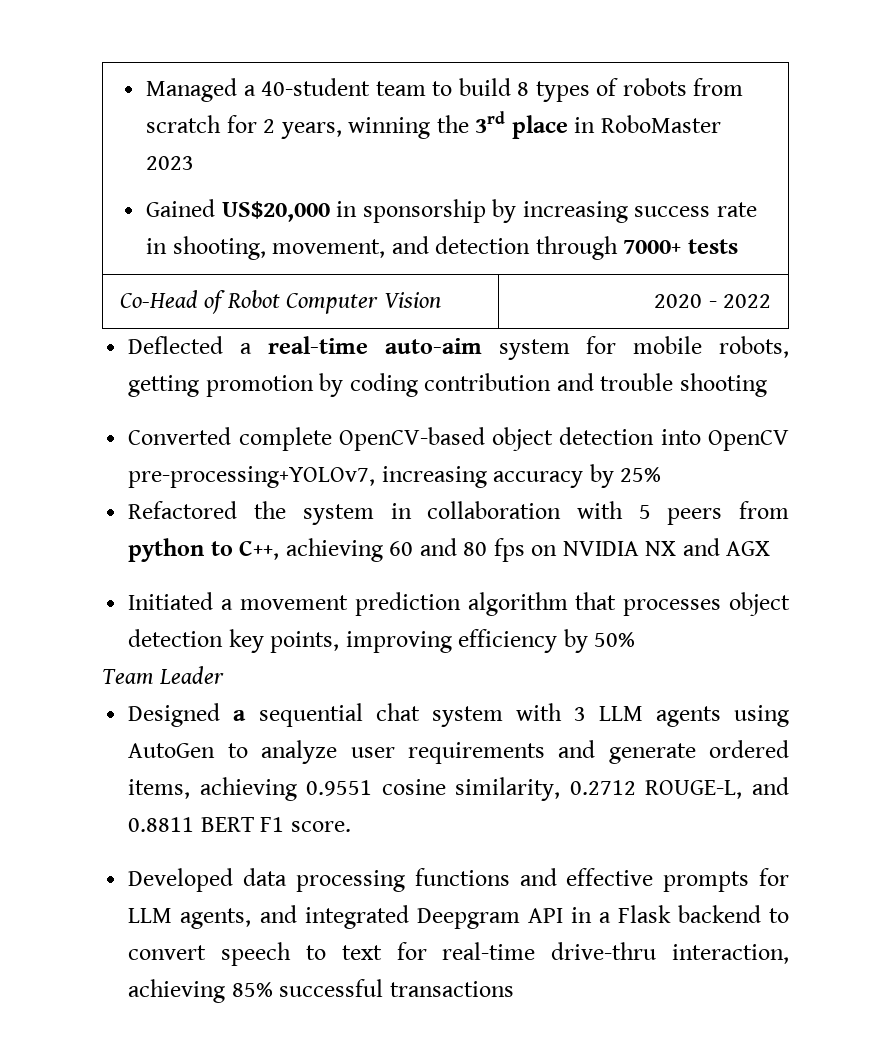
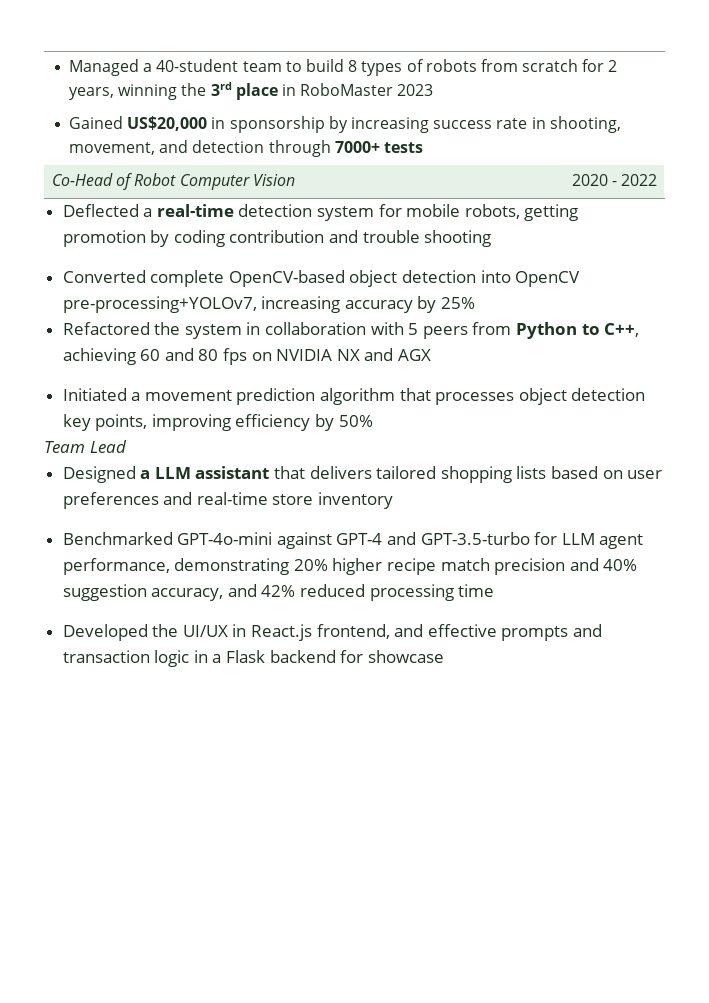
[384,338,482,354] auto-aim -> [238,204,313,217] detection
[128,538,205,562] python -> [516,322,578,339] Python
[159,666,225,684] Leader -> [89,440,127,453] Lead
[258,703,789,727] [128,740,789,764] [128,777,790,801] [128,817,351,832] [128,868,789,892] [128,905,789,929] [128,942,789,966] [128,979,514,1003] sequential chat system with 3 LLM agents using AutoGen to analyze user requirements and generate ordered items, achieving 0.9551 cosine similarity, 0.2712 ROUGE-L, and 0.8811 BERT F1 score. // Developed data processing functions and effective prompts for LLM agents, and integrated Deepgram API in a Flask backend to convert speech to text for real-time drive-thru interaction, achieving 85% successful transactions -> [154,466,663,483] [62,492,394,509] [62,532,644,549] [62,558,638,575] [62,584,495,601] [62,624,603,641] [62,650,444,667] LLM assistant that delivers tailored shopping lists based on user preferences and real-time store inventory // Benchmarked GPT-4o-mini against GPT-4 and GPT-3.5-turbo for LLM agent performance, demonstrating 20% higher recipe match precision and 40% suggestion accuracy, and 42% reduced processing time // Developed the UI/UX in React.js frontend, and effective prompts and transaction logic in a Flask backend for showcase

